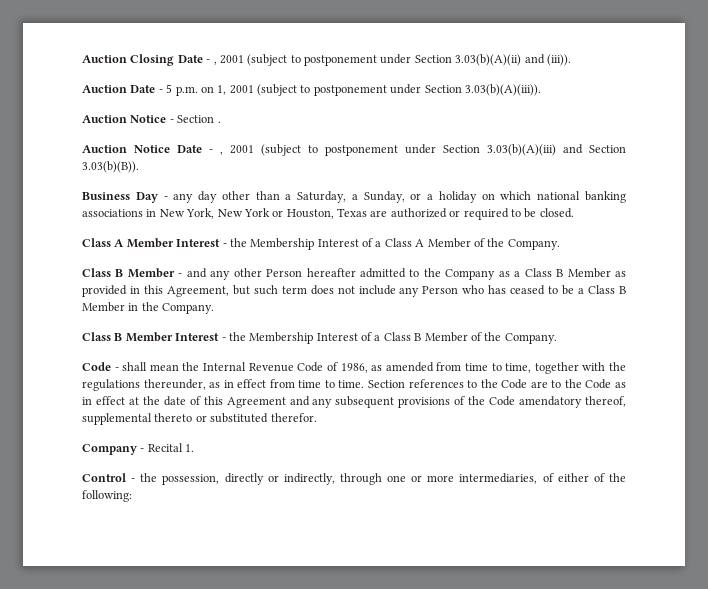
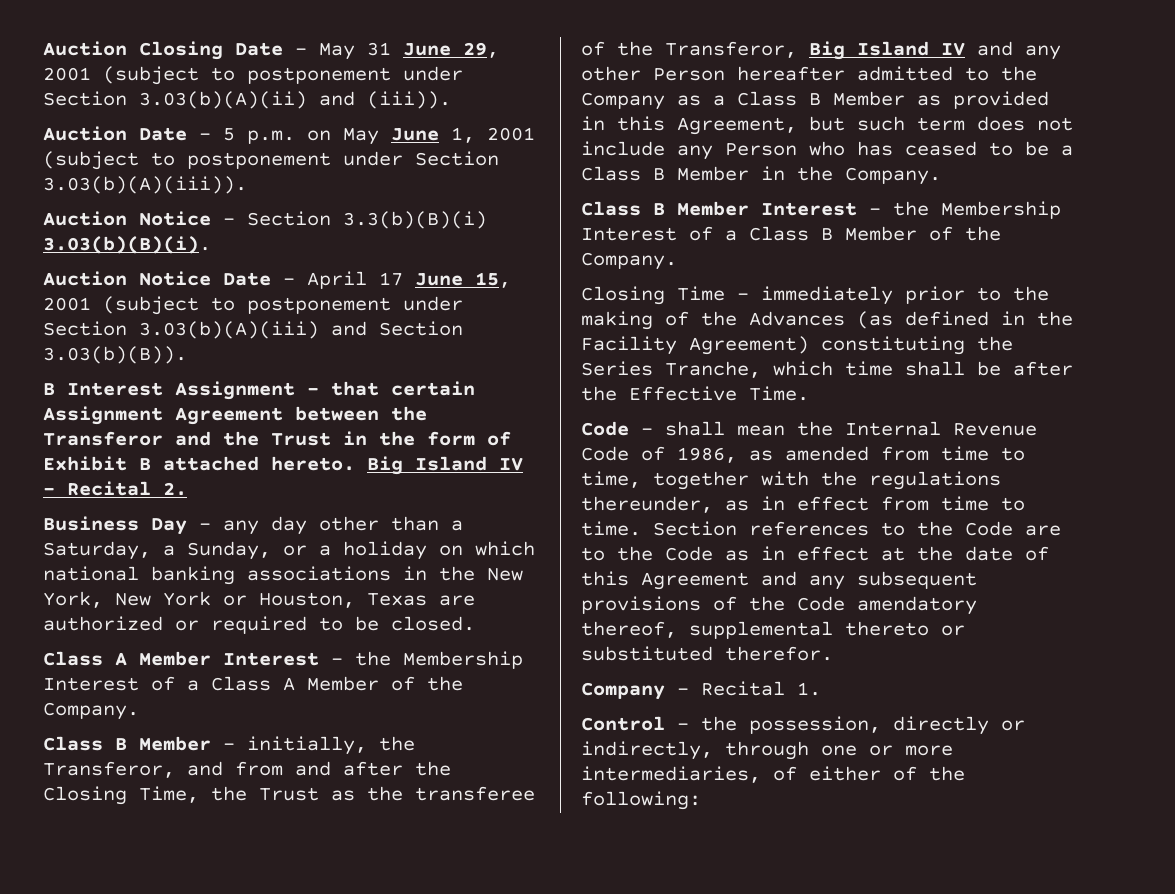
[213,61,217,65] , -> [319,42,499,60] May 31 June 29,
(214, 89) none -> [343,128,439,145] May June
[217,121,221,123] . -> [343,211,487,229] [43,236,211,254] 3.3(b)(B)(i) 3.03(b)(B)(i).
[220,151,223,155] , -> [307,271,511,289] April 17 June 15,
(139, 167) none -> [43,381,475,400] [43,406,427,425] [43,431,511,446] [43,456,523,475] [43,481,187,496] // B Interest Assignment - that certain Assignment Agreement between the Transferor and the Trust in the form of Exhibit B attached hereto. Big Island IV - Recital 2.
(157, 213) none -> [439,566,475,581] the
(183, 275) none -> [247,736,415,755] [43,761,451,778] [43,786,535,805] [581,41,965,60] initially, the Transferor, and from and after the Closing Time, the Trust as the transferee of the Transferor, Big Island IV
(557, 338) none -> [581,286,1049,305] [581,311,1073,330] [581,336,1013,355] [581,361,1073,378] [581,386,809,401] // Closing Time - immediately prior to the making of the Advances (as defined in the Facility Agreement) constituting the Series Tranche, which time shall be after the Effective Time.

